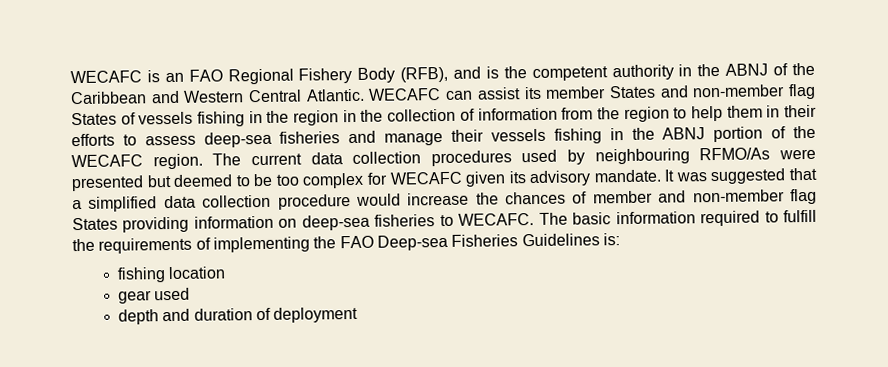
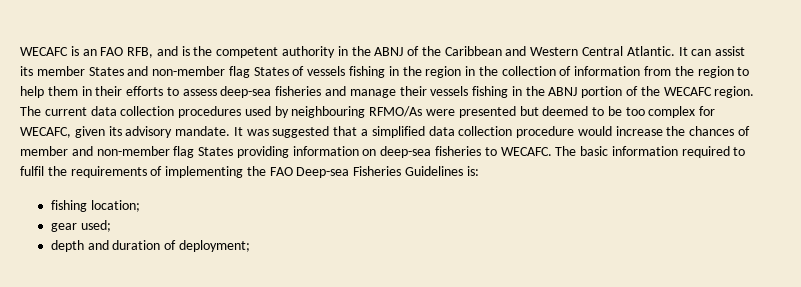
[227,66,449,85] Regional Fishery Body (RFB), -> [127,47,154,58] RFB,
[368,88,442,101] WECAFC -> [678,47,688,56] It
[389,171,463,185] WECAFC -> [20,127,71,138] WECAFC,
[782,209,817,223] fulfill -> [20,166,44,176] fulfil
[168,266,227,280] location -> [90,200,140,212] location;
[154,287,191,301] used -> [80,220,111,232] used;
[273,306,359,323] deployment -> [178,240,250,252] deployment;

